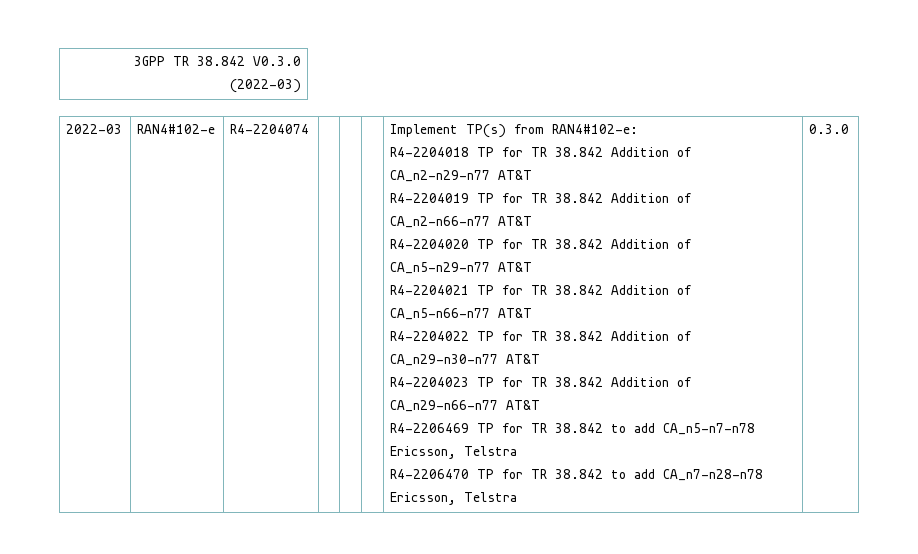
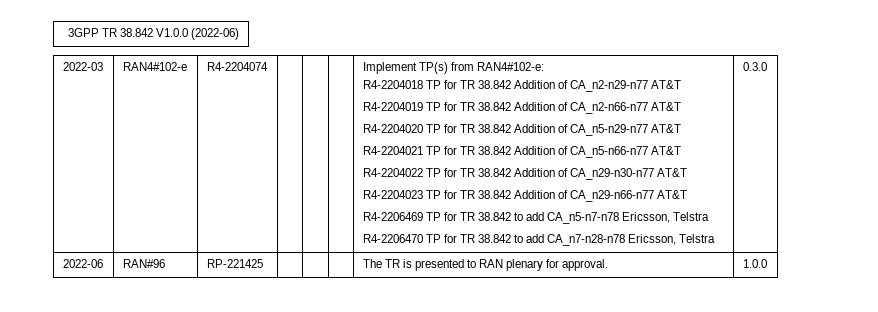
[252,56,301,66] [229,79,301,93] V0.3.0 (2022-03) -> [156,28,240,40] V1.0.0 (2022-06)
(850, 129) none -> [62,259,103,268] [122,259,165,268] [206,259,263,268] [362,259,609,271] [742,259,767,268] // 2022-06 | RAN#96 | RP-221425 | | | | The TR is presented to RAN plenary for approval. | 1.0.0

